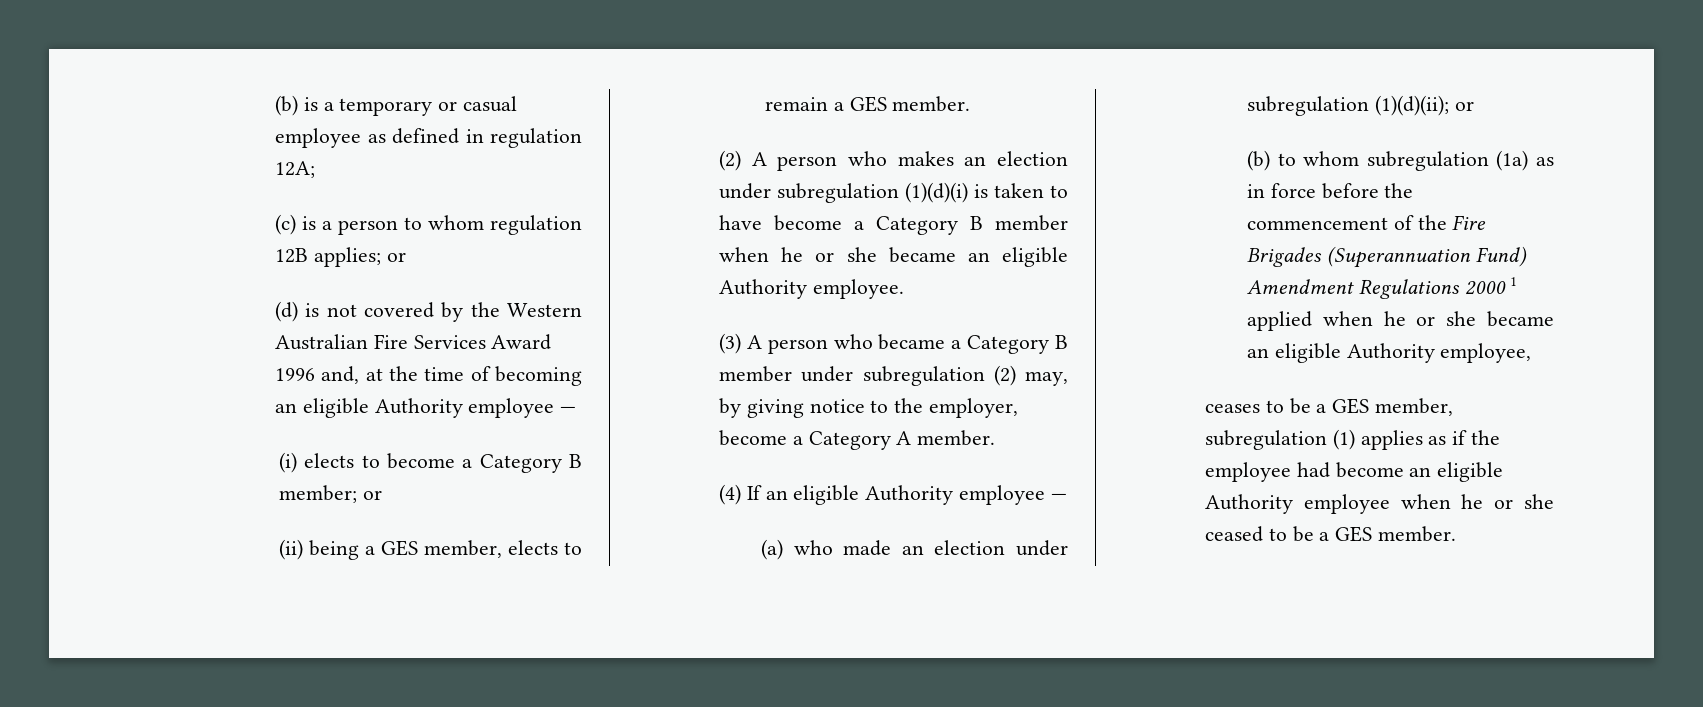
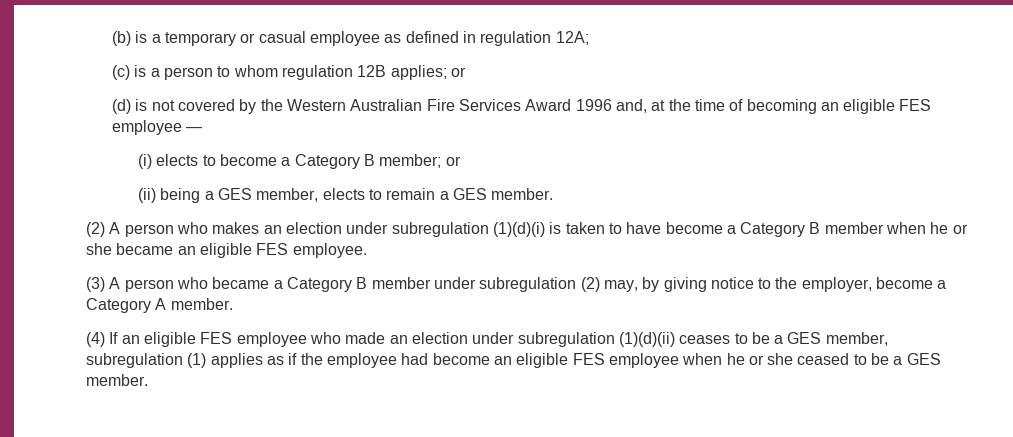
[374,398,463,418] Authority -> [899,99,932,111] FES
[719,279,808,299] Authority -> [256,243,289,255] FES
[865,485,1067,505] [761,539,784,560] Authority employee — // (a) -> [200,332,307,347] FES employee
[1374,95,1474,116] [1247,150,1554,171] [1247,183,1414,199] [1247,215,1487,230] [1247,246,1527,268] [1247,277,1518,299] [1247,311,1554,331] [1247,343,1532,363] (1)(d)(ii); or // (b) to whom subregulation (1a) as in force before the commencement of the Fire Brigades (Superannuation Fund) Amendment Regulations 2000 1 applied when he or she became an eligible Authority employee, // -> [618,332,675,347] (1)(d)(ii)
[1205,494,1294,514] Authority -> [572,353,605,365] FES

